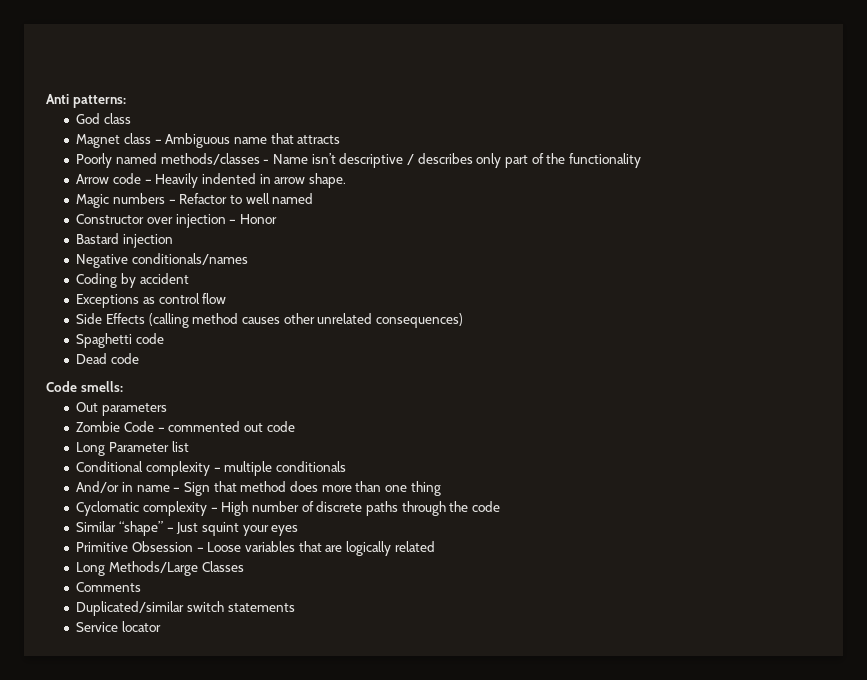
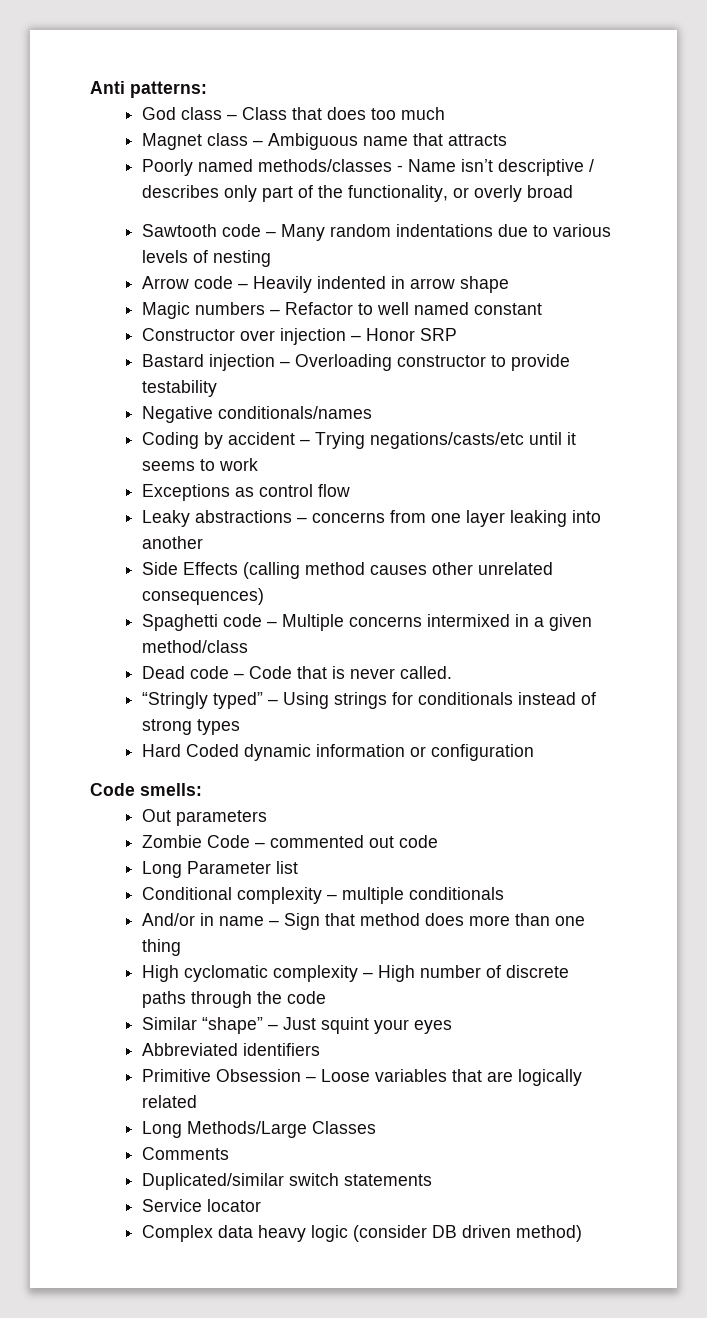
(132, 118) none -> [227,107,446,120] – Class that does too much
[568,153,641,168] functionality -> [348,185,574,202] [142,224,612,241] [142,250,272,267] functionality, or overly broad // Sawtooth code – Many random indentations due to various levels of nesting
[308,173,346,188] shape. -> [460,276,510,293] shape
(314, 198) none -> [474,303,543,315] constant
(278, 219) none -> [420,328,458,341] SRP
(174, 241) none -> [280,354,571,371] [142,380,218,397] – Overloading constructor to provide testability
[76,293,227,308] // Exceptions as control flow -> [300,432,577,449] [142,458,259,471] [142,484,351,501] [142,510,602,527] [142,536,204,549] – Trying negations/casts/etc until it seems to work // Exceptions as control flow // Leaky abstractions – concerns from one layer leaking into another
[76,353,140,364] // Dead code -> [267,614,593,631] [142,640,249,653] [142,666,453,679] [142,692,597,709] [142,719,241,735] [142,744,535,761] – Multiple concerns intermixed in a given method/class // Dead code – Code that is never called. // “Stringly typed” – Using strings for conditionals instead of strong types // Hard Coded dynamic information or configuration
[76,501,140,516] Cyclomatic -> [142,965,269,982] High cyclomatic
(299, 530) none -> [142,1043,321,1056] // Abbreviated identifiers
(162, 626) none -> [142,1225,583,1242] // Complex data heavy logic (consider DB driven method)

